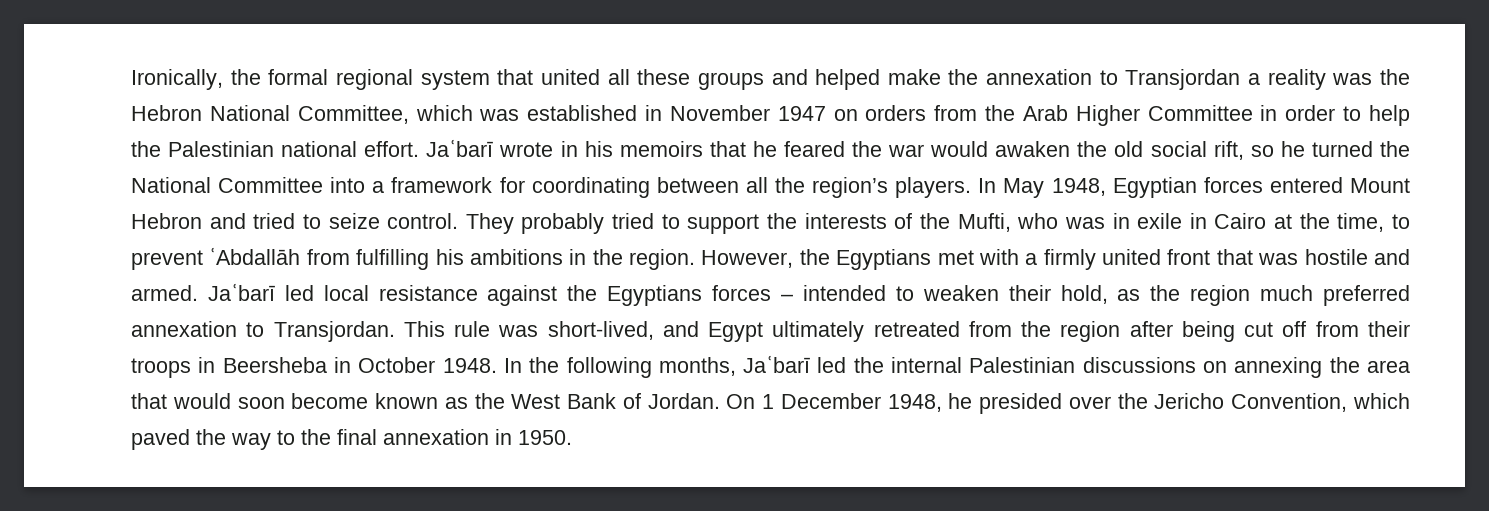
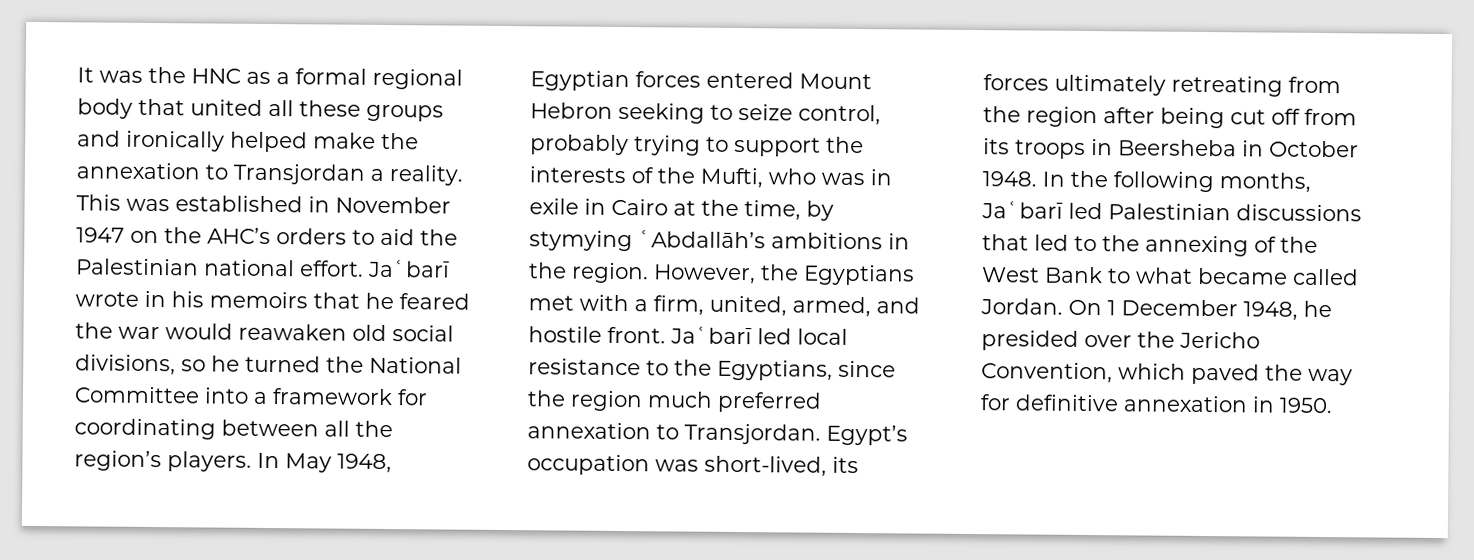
[131,69,261,90] Ironically, the -> [77,66,290,85] It was the HNC as a
[420,70,490,90] system -> [77,98,133,119] body
(808, 77) none -> [126,130,225,152] ironically
[1267,69,1410,90] [131,105,473,124] reality was the Hebron National Committee, which -> [389,165,463,186] [76,194,121,211] reality. This
[865,105,1411,126] orders from the Arab Higher Committee in order to help -> [164,227,415,246] the AHC’s orders to aid
[995,141,1108,157] awaken the -> [238,323,347,341] reawaken
[1213,141,1244,160] rift, -> [75,354,176,376] divisions,
[209,213,655,234] and tried to seize control. They probably tried -> [618,102,881,126] [530,134,701,156] seeking to seize control, probably trying
[1392,214,1411,229] [131,247,464,270] to prevent ʿAbdallāh from fulfilling his -> [806,200,834,221] [529,230,766,252] by stymying ʿAbdallāh’s
[1043,249,1410,270] [131,283,1141,306] firmly united front that was hostile and armed. Jaʿbarī led local resistance against the Egyptians forces – intended to weaken their hold, as -> [653,295,920,318] [528,326,848,345] [528,358,896,381] firm, united, armed, and hostile front. Jaʿbarī led local resistance to the Egyptians, since
[403,321,960,342] This rule was short-lived, and Egypt ultimately retreated -> [826,424,908,446] [527,454,859,477] [983,74,1283,97] Egypt’s occupation was short-lived, its forces ultimately retreating
[1368,321,1411,337] their -> [983,138,1010,155] its
[853,357,1410,378] [131,393,641,409] the internal Palestinian discussions on annexing the area that would soon become known as the West Bank of -> [1108,203,1362,222] [982,234,1318,257] [981,266,1359,286] Palestinian discussions that led to the annexing of the West Bank to what became called
[277,429,377,445] to the final -> [980,394,1119,412] for definitive

